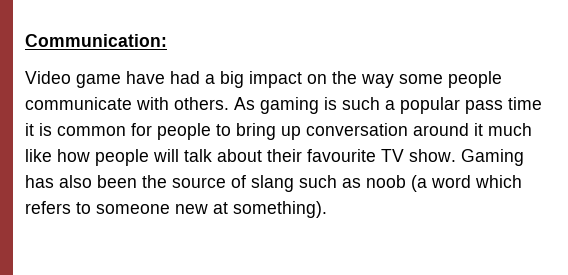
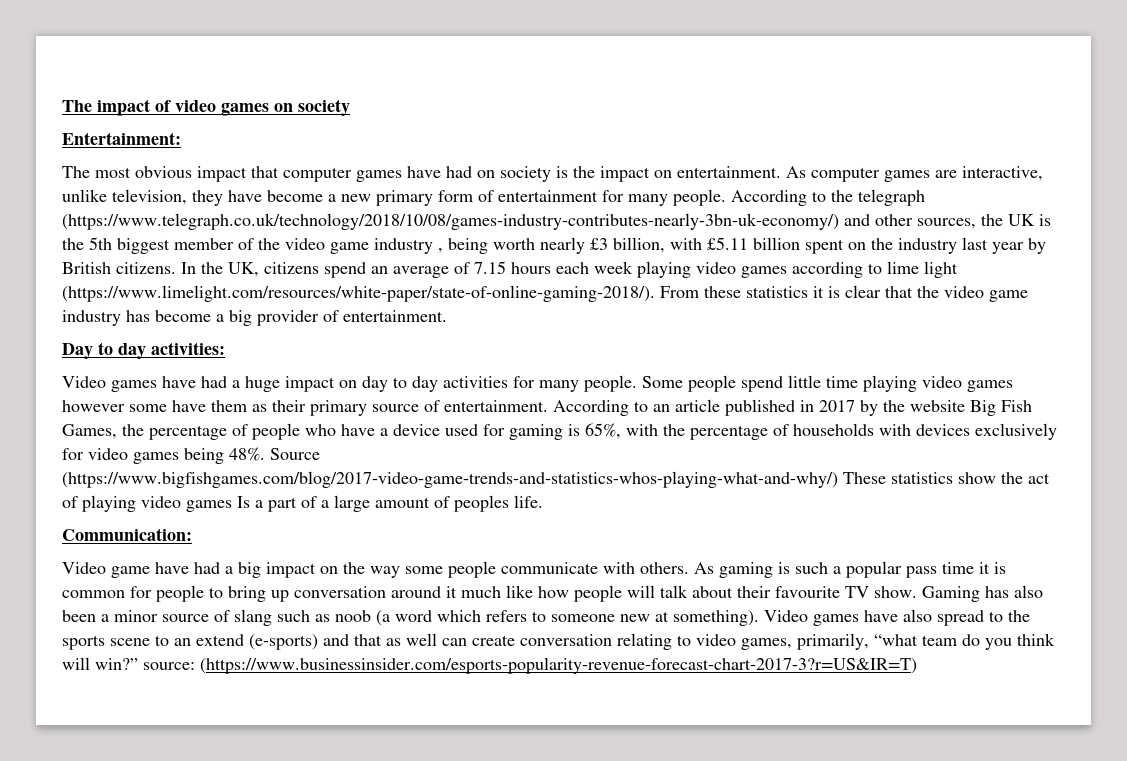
(25, 40) none -> [62,99,350,116] [62,132,181,145] [62,166,1043,182] [62,189,925,206] [62,213,1051,230] [62,237,1046,254] [62,261,958,278] [62,285,1028,302] [62,310,447,326] [62,342,225,359] [62,375,1013,392] [62,399,1032,416] [62,423,1057,440] [62,447,320,464] [62,471,1050,488] [62,495,543,512] The impact of video games on society // Entertainment: // The most obvious impact that computer games have had on society is the impact on entertainment. As computer games are interactive, unlike television, they have become a new primary form of entertainment for many people. According to the telegraph (https://www.telegraph.co.uk/technology/2018/10/08/games-industry-contributes-nearly-3bn-uk-economy/) and other sources, the UK is the 5th biggest member of the video game industry , being worth nearly £3 billion, with £5.11 billion spent on the industry last year by British citizens. In the UK, citizens spend an average of 7.15 hours each week playing video games according to lime light (https://www.limelight.com/resources/white-paper/state-of-online-gaming-2018/). From these statistics it is clear that the video game industry has become a big provider of entertainment. // Day to day activities: // Video games have had a huge impact on day to day activities for many people. Some people spend little time playing video games however some have them as their primary source of entertainment. According to an article published in 2017 by the website Big Fish Games, the percentage of people who have a device used for gaming is 65%, with the percentage of households with devices exclusively for video games being 48%. Source (https://www.bigfishgames.com/blog/2017-video-game-trends-and-statistics-whos-playing-what-and-why/) These statistics show the act of playing video games Is a part of a large amount of peoples life. //
[142,175,167,188] the -> [101,610,158,622] a minor
(327, 209) none -> [764,609,1030,626] [62,633,1055,650] [62,657,917,674] Video games have also spread to the sports scene to an extend (e-sports) and that as well can create conversation relating to video games, primarily, “what team do you think will win?” source: (https://www.businessinsider.com/esports-popularity-revenue-forecast-chart-2017-3?r=US&IR=T)

